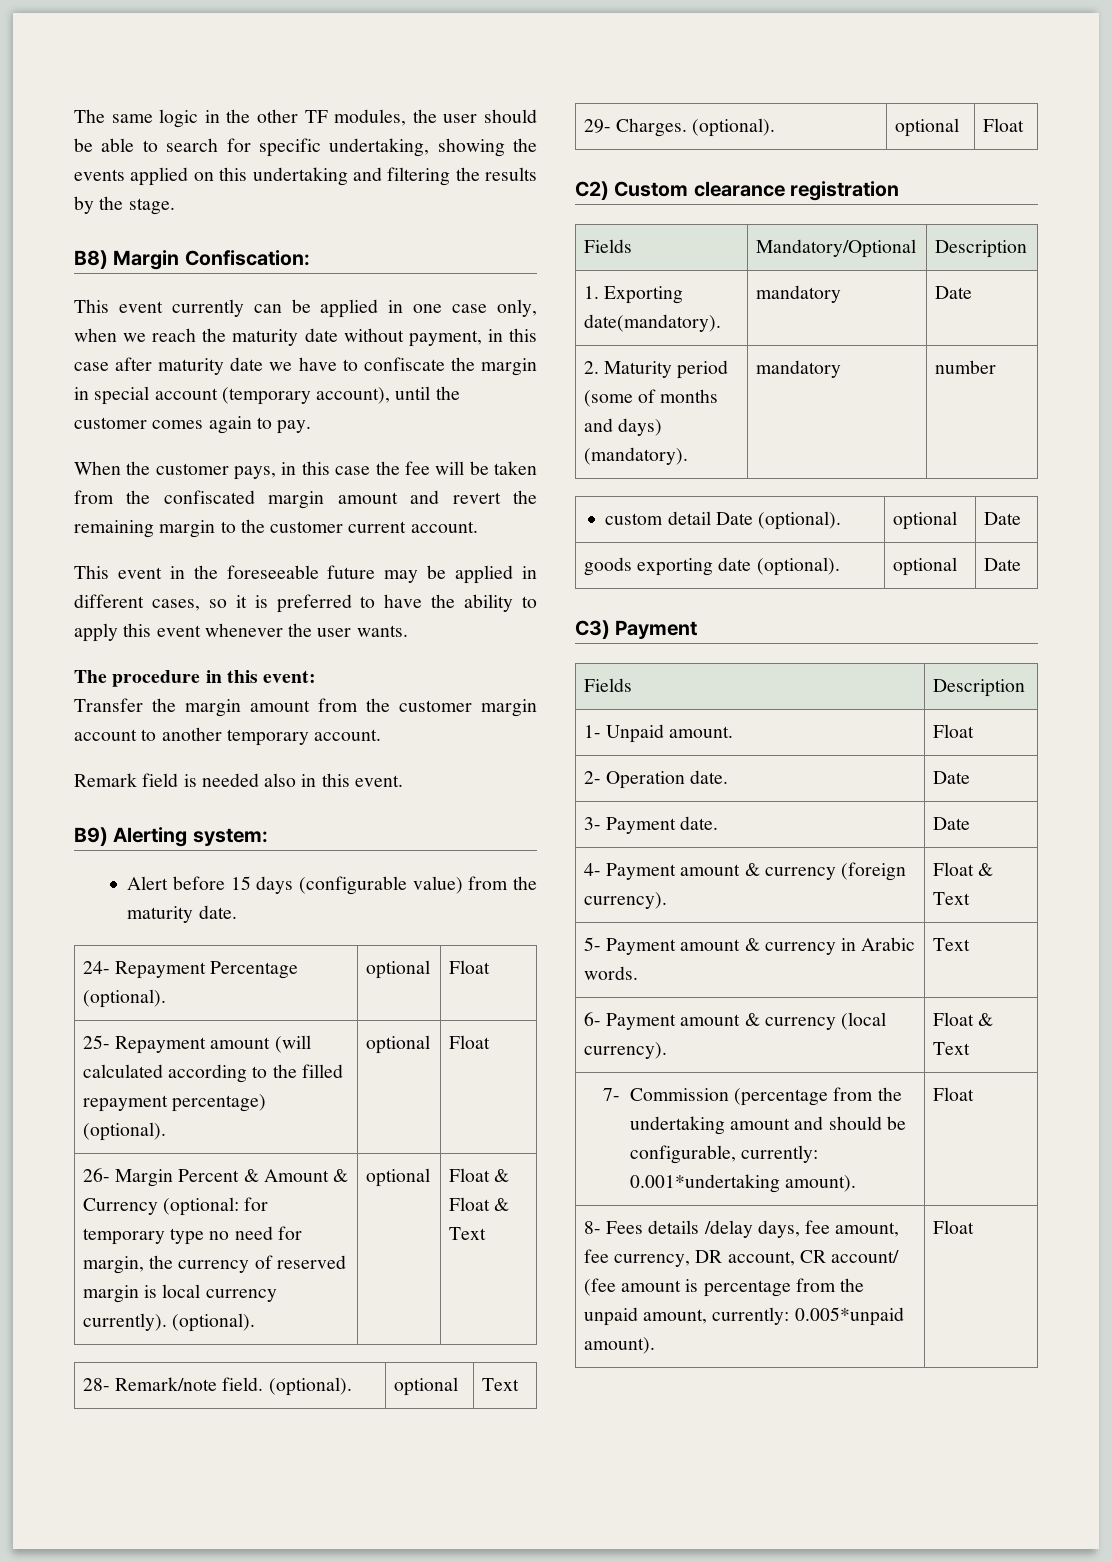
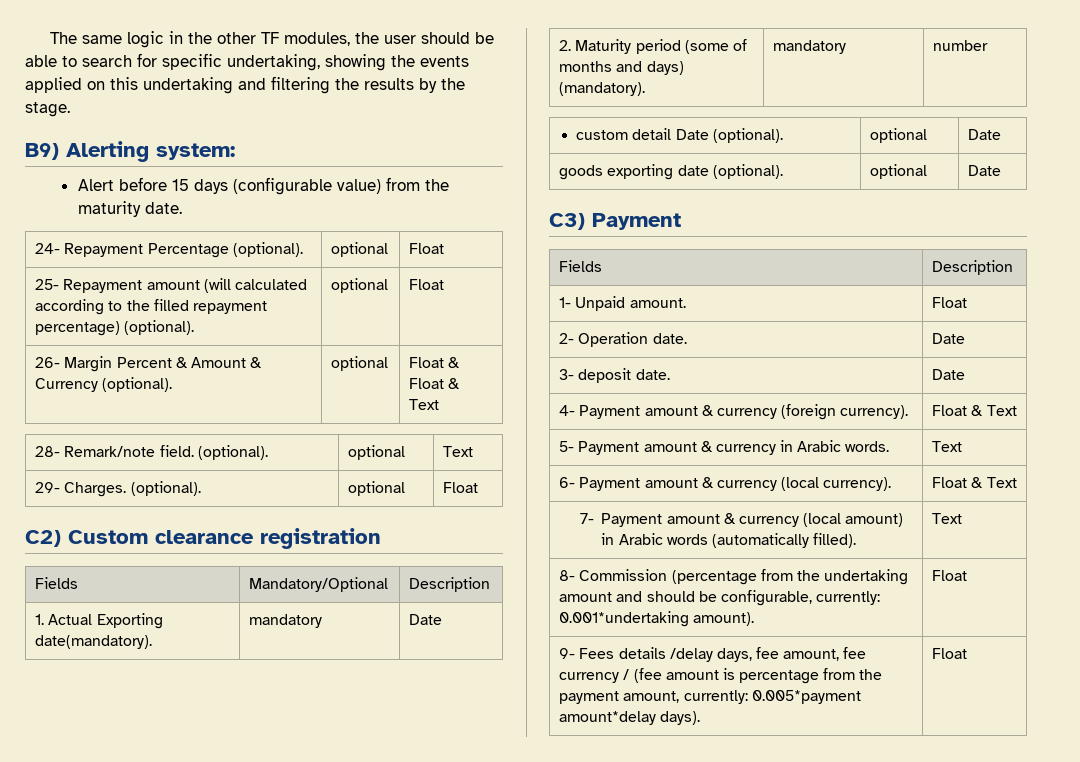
[74,250,310,270] [74,299,538,318] [74,328,537,347] [74,357,537,376] [74,386,460,405] [74,416,312,434] [74,461,537,480] [74,490,537,509] [74,519,478,538] [74,565,538,584] [74,594,537,613] [74,623,408,642] [74,670,317,687] [74,698,537,717] [74,727,382,746] [74,773,403,787] // B8) Margin Confiscation: // This event currently can be applied in one case only, when we reach the maturity date without payment, in this case after maturity date we have to confiscate the margin in special account (temporary account), until the customer comes again to pay. // When the customer pays, in this case the fee will be taken from the confiscated margin amount and revert the remaining margin to the customer current account. // This event in the foreseeable future may be applied in different cases, so it is preferred to have the ability to apply this event whenever the user wants. // The procedure in this event: // Transfer the margin amount from the customer margin account to another temporary account. // Remark field is needed also in this event. -> (70, 109) none
[163,1197,269,1216] [82,1226,302,1245] [82,1255,346,1274] [82,1284,277,1303] [82,1313,167,1331] (optional: for temporary type no need for margin, the currency of reserved margin is local currency currently). -> (99, 385) none
(599, 292) none -> [48,614,93,625] Actual
[606,817,677,834] Payment -> [578,368,632,383] deposit
(620, 1094) none -> [601,513,904,527] [601,533,857,548] [932,513,963,524] [559,570,576,581] Payment amount & currency (local amount) in Arabic words (automatically filled). | Text // 8-
[583,1221,601,1234] 8- -> [559,648,576,659] 9-
[614,1250,900,1267] currency, DR account, CR account/ -> [559,669,630,683] currency /
[583,1307,638,1326] unpaid -> [559,691,620,704] payment
[794,1307,904,1326] [583,1337,655,1354] 0.005*unpaid amount). -> [751,690,861,704] [559,711,701,725] 0.005*payment amount*delay days).

